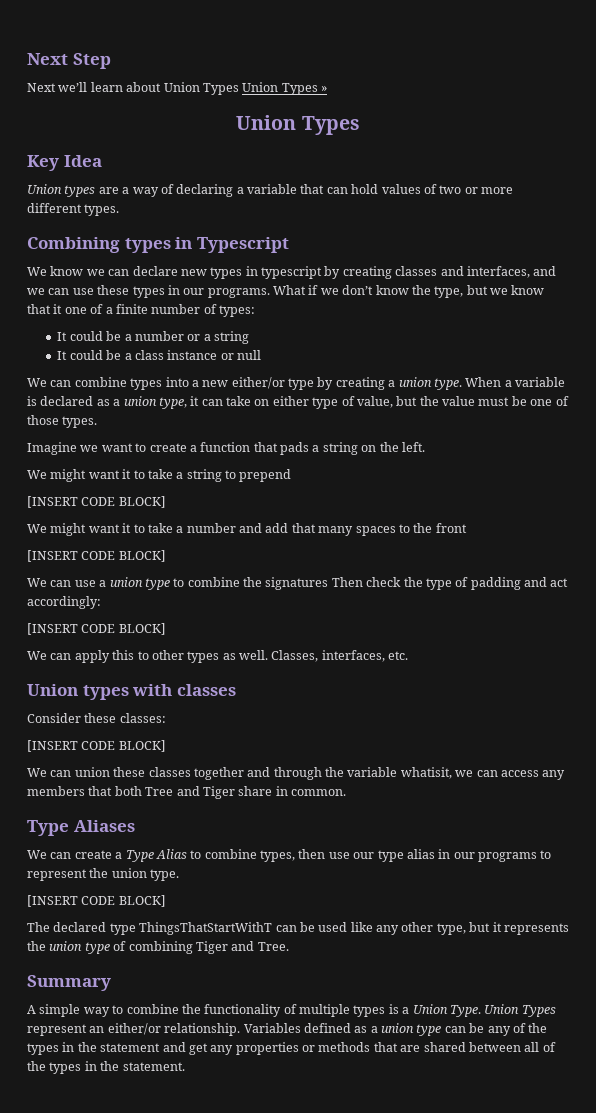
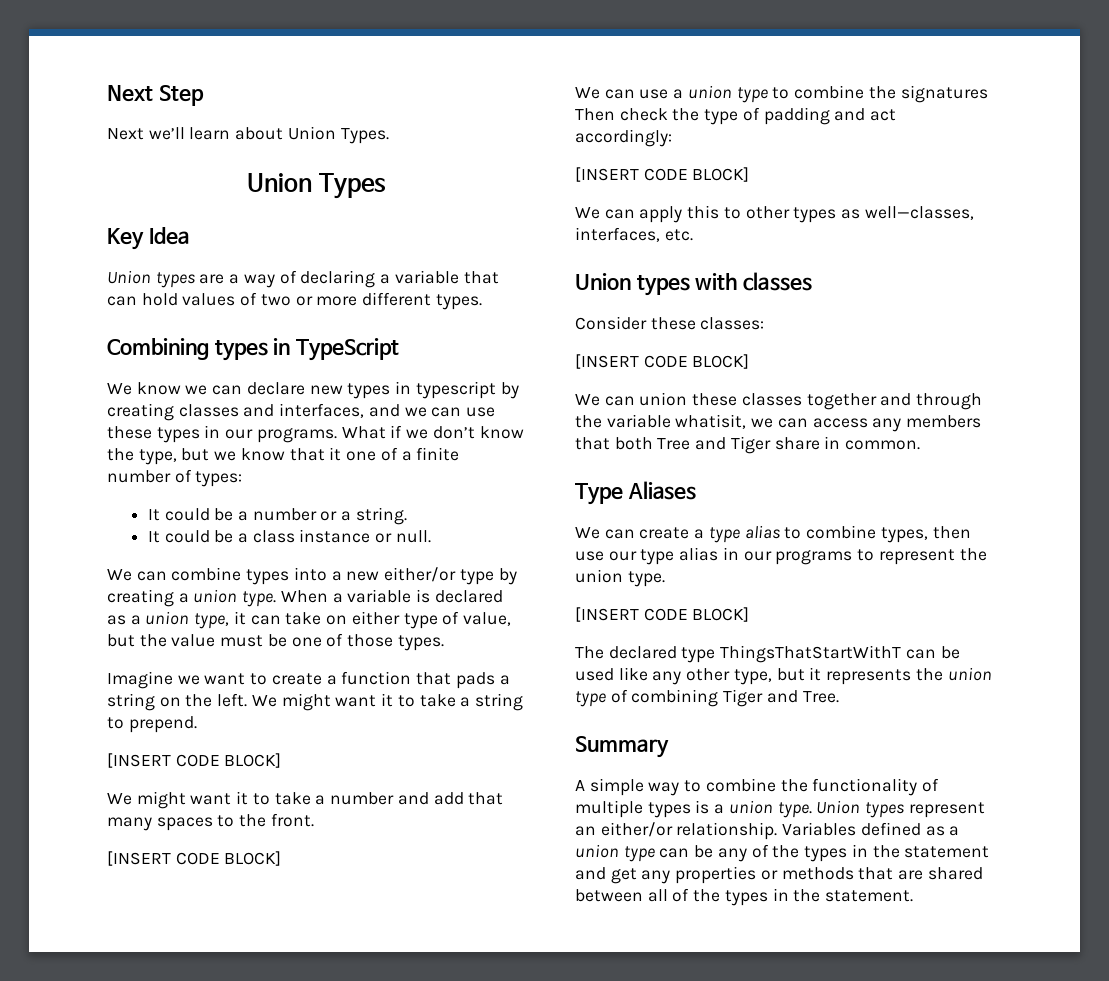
[202,82,327,95] Types Union Types » -> [340,128,389,144] Types.
[196,237,289,253] Typescript -> [295,338,399,361] TypeScript
[214,331,250,344] string -> [355,507,407,525] string.
[237,350,262,360] null -> [395,530,431,543] null.
(425, 447) // -> (248, 700) none
[239,469,292,482] prepend -> [128,716,197,733] prepend.
[435,523,467,533] front -> [270,813,314,827] front.
[239,650,319,662] well. Classes, -> [864,206,974,220] well—classes,
[125,849,187,862] Type Alias -> [708,525,780,543] type alias
[412,1004,556,1017] Union Type. Union Types -> [728,800,905,818] union type. Union types

